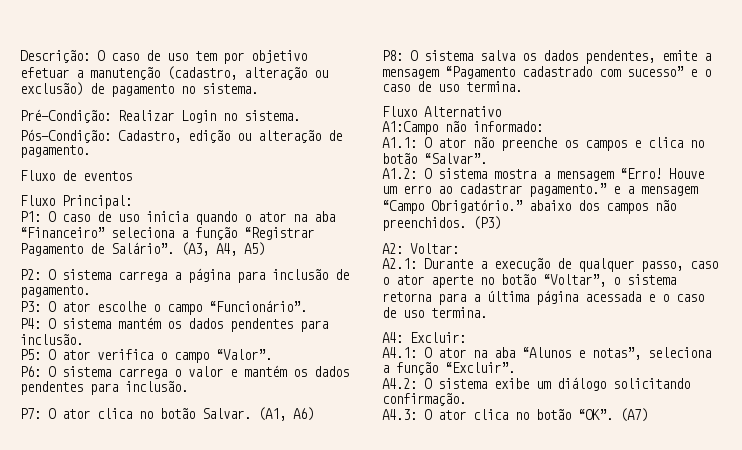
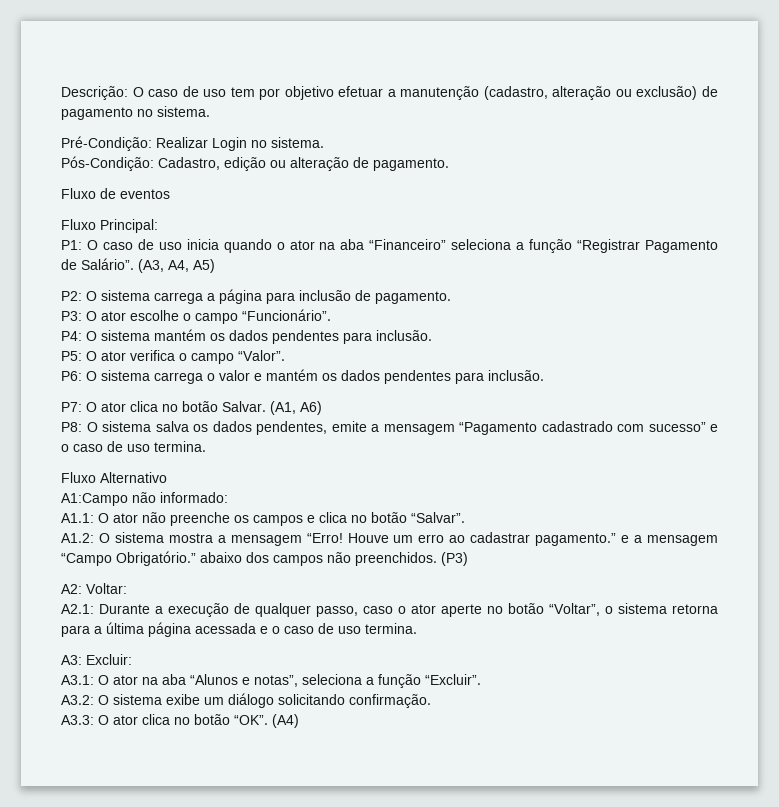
[382,332,403,343] A4: -> [61,655,82,665] A3:
[382,347,417,358] A4.1: -> [61,675,94,685] A3.1:
[382,378,417,389] A4.2: -> [61,695,94,705] A3.2:
[382,409,417,420] A4.3: -> [61,715,94,725] A3.3:
[620,408,648,422] (A7) -> [272,714,299,728] (A4)

